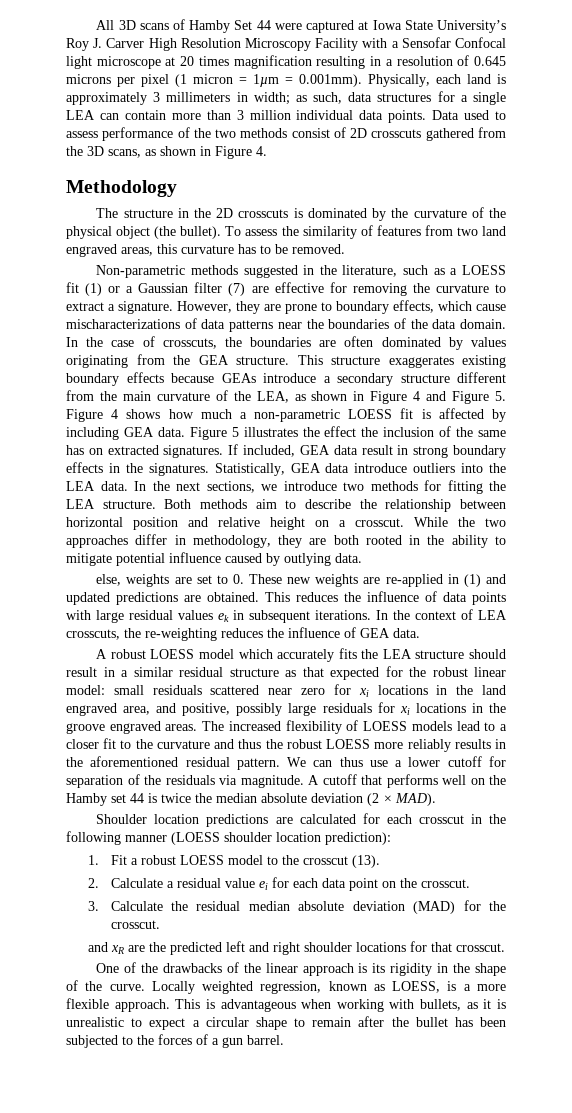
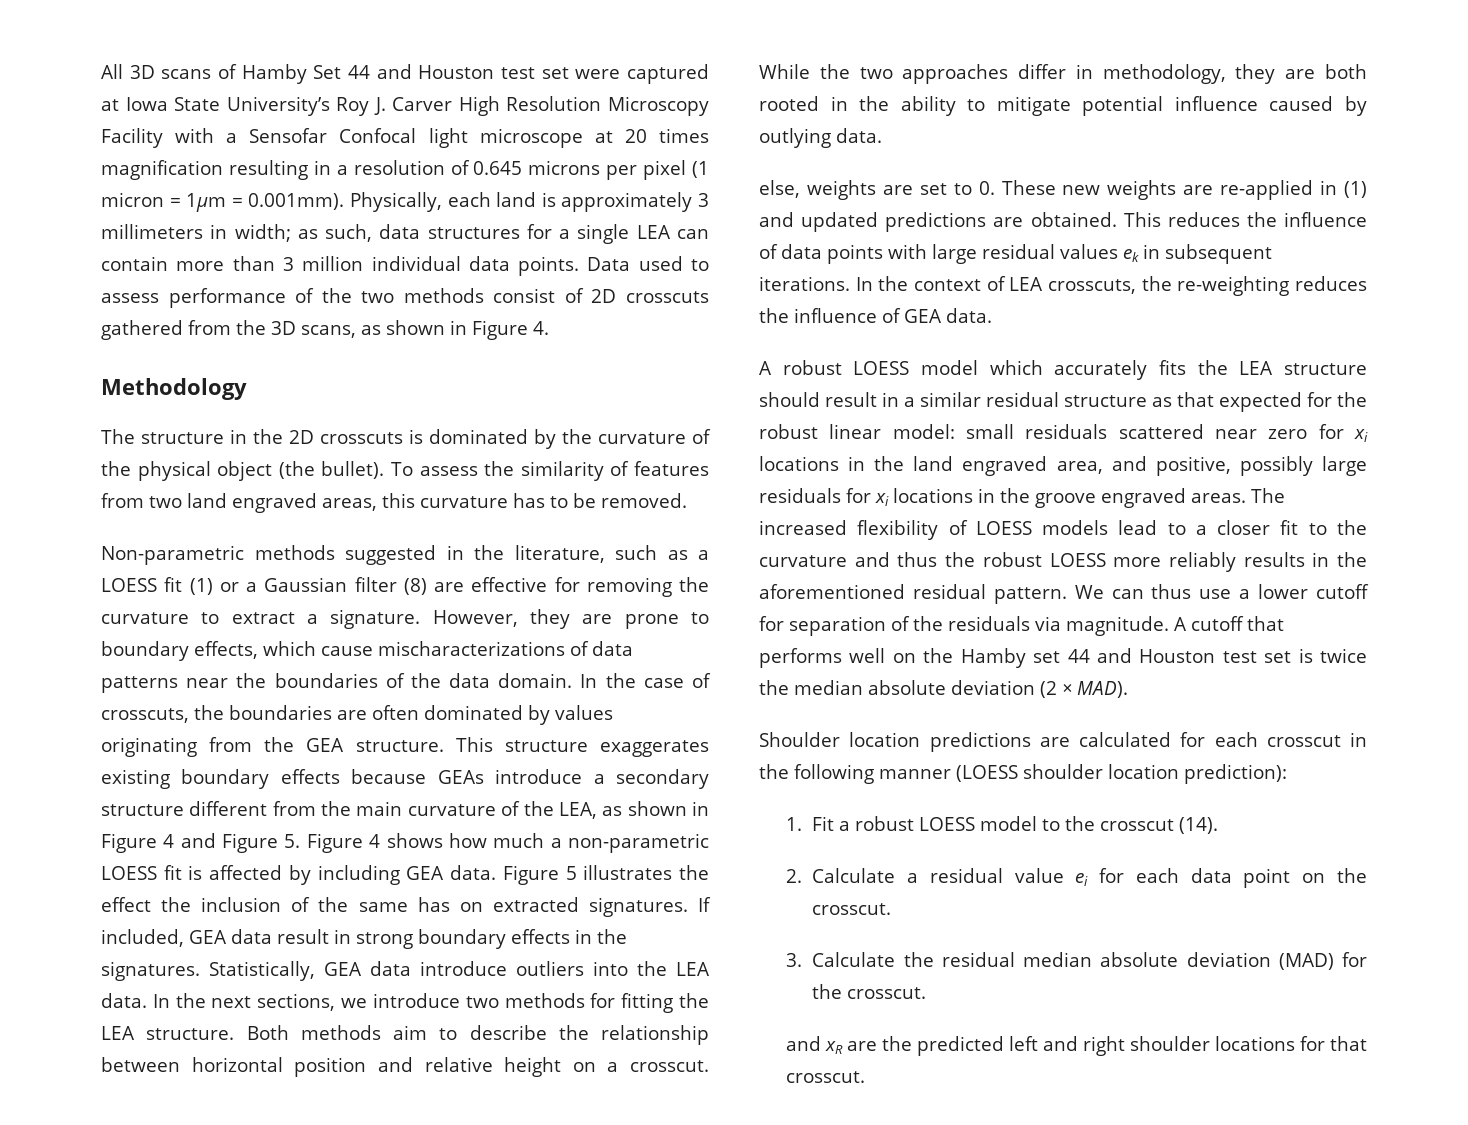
(271, 25) none -> [376,64,569,79] and Houston test set
[228,283,246,296] (7) -> [403,578,427,595] (8)
(144, 798) none -> [1096,648,1292,663] and Houston test set
[351,855,380,868] (13). -> [1179,817,1219,834] (14).
[96,962,506,976] [66,980,506,994] [66,998,506,1012] [66,1016,507,1030] [66,1034,284,1048] // One of the drawbacks of the linear approach is its rigidity in the shape of the curve. Locally weighted regression, known as LOESS, is a more flexible approach. This is advantageous when working with bullets, as it is unrealistic to expect a circular shape to remain after the bullet has been subjected to the forces of a gun barrel. -> (865, 1077) none

